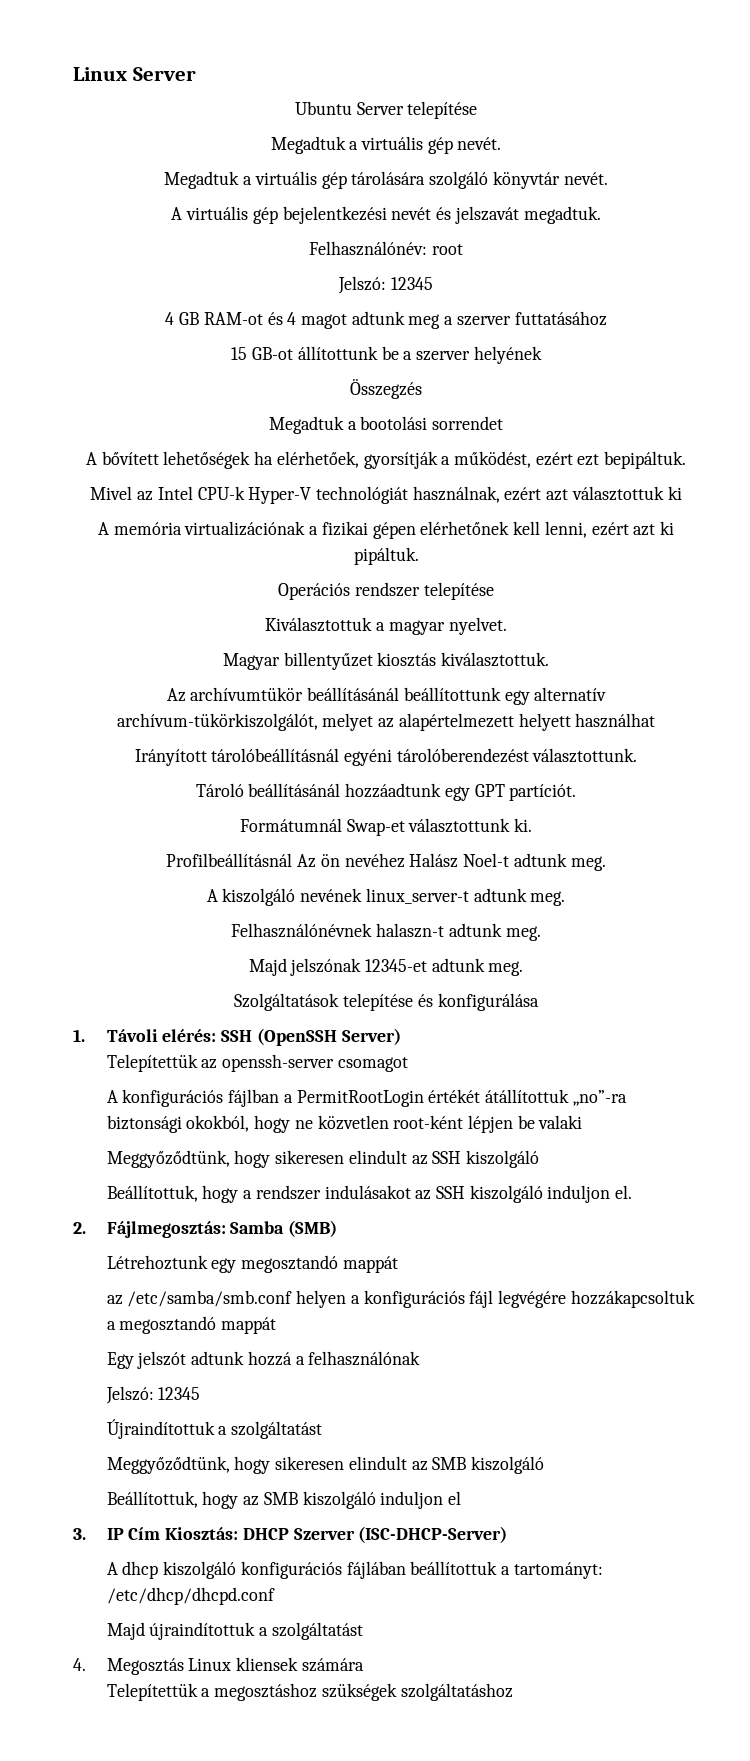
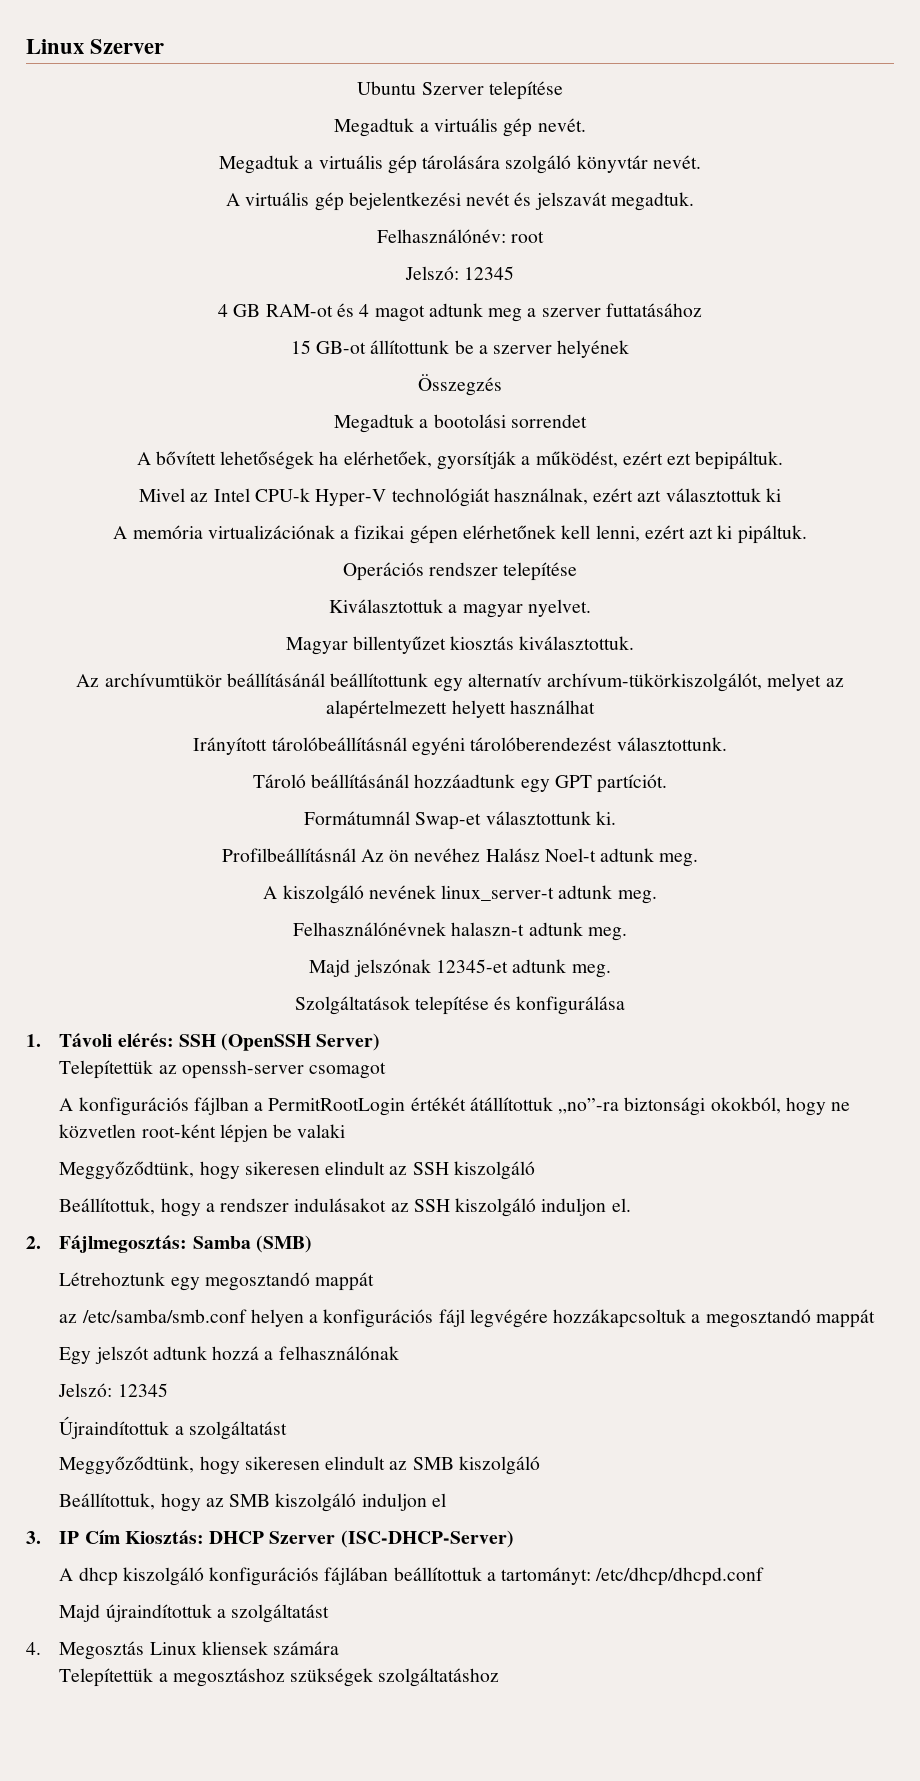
[73,67,196,81] Linux Server -> [26,39,165,54] Linux Szerver
[356,102,404,115] Server -> [421,82,484,95] Szerver

